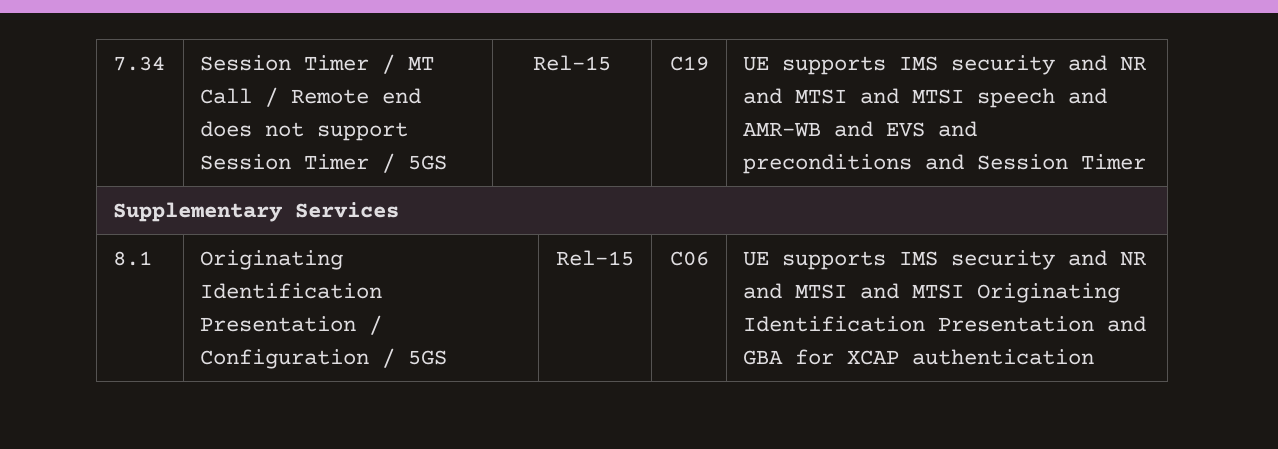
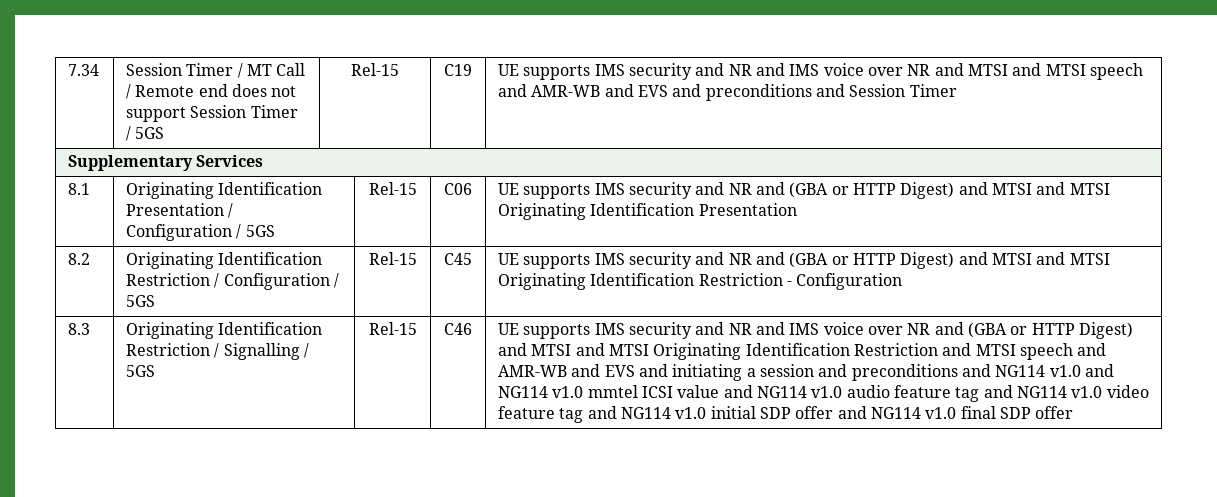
(783, 96) none -> [789,63,964,76] IMS voice over NR and
(783, 291) none -> [789,182,988,199] (GBA or HTTP Digest) and
[1107,316,1147,332] [743,349,1095,365] and GBA for XCAP authentication -> [68,253,91,265] [126,252,323,269] [126,273,340,290] [126,295,156,307] [368,252,417,265] [444,253,472,265] [498,252,1110,269] [498,273,903,290] [68,323,91,335] [126,322,323,339] [126,343,310,360] [126,365,156,377] [368,322,417,335] [444,323,472,335] [498,322,1133,339] [498,343,1107,360] [498,364,1114,381] [498,385,1149,402] [498,406,1074,423] // 8.2 | Originating Identification Restriction / Configuration / 5GS | Rel-15 | C45 | UE supports IMS security and NR and (GBA or HTTP Digest) and MTSI and MTSI Originating Identification Restriction - Configuration // 8.3 | Originating Identification Restriction / Signalling / 5GS | Rel-15 | C46 | UE supports IMS security and NR and IMS voice over NR and (GBA or HTTP Digest) and MTSI and MTSI Originating Identification Restriction and MTSI speech and AMR-WB and EVS and initiating a session and preconditions and NG114 v1.0 and NG114 v1.0 mmtel ICSI value and NG114 v1.0 audio feature tag and NG114 v1.0 video feature tag and NG114 v1.0 initial SDP offer and NG114 v1.0 final SDP offer

